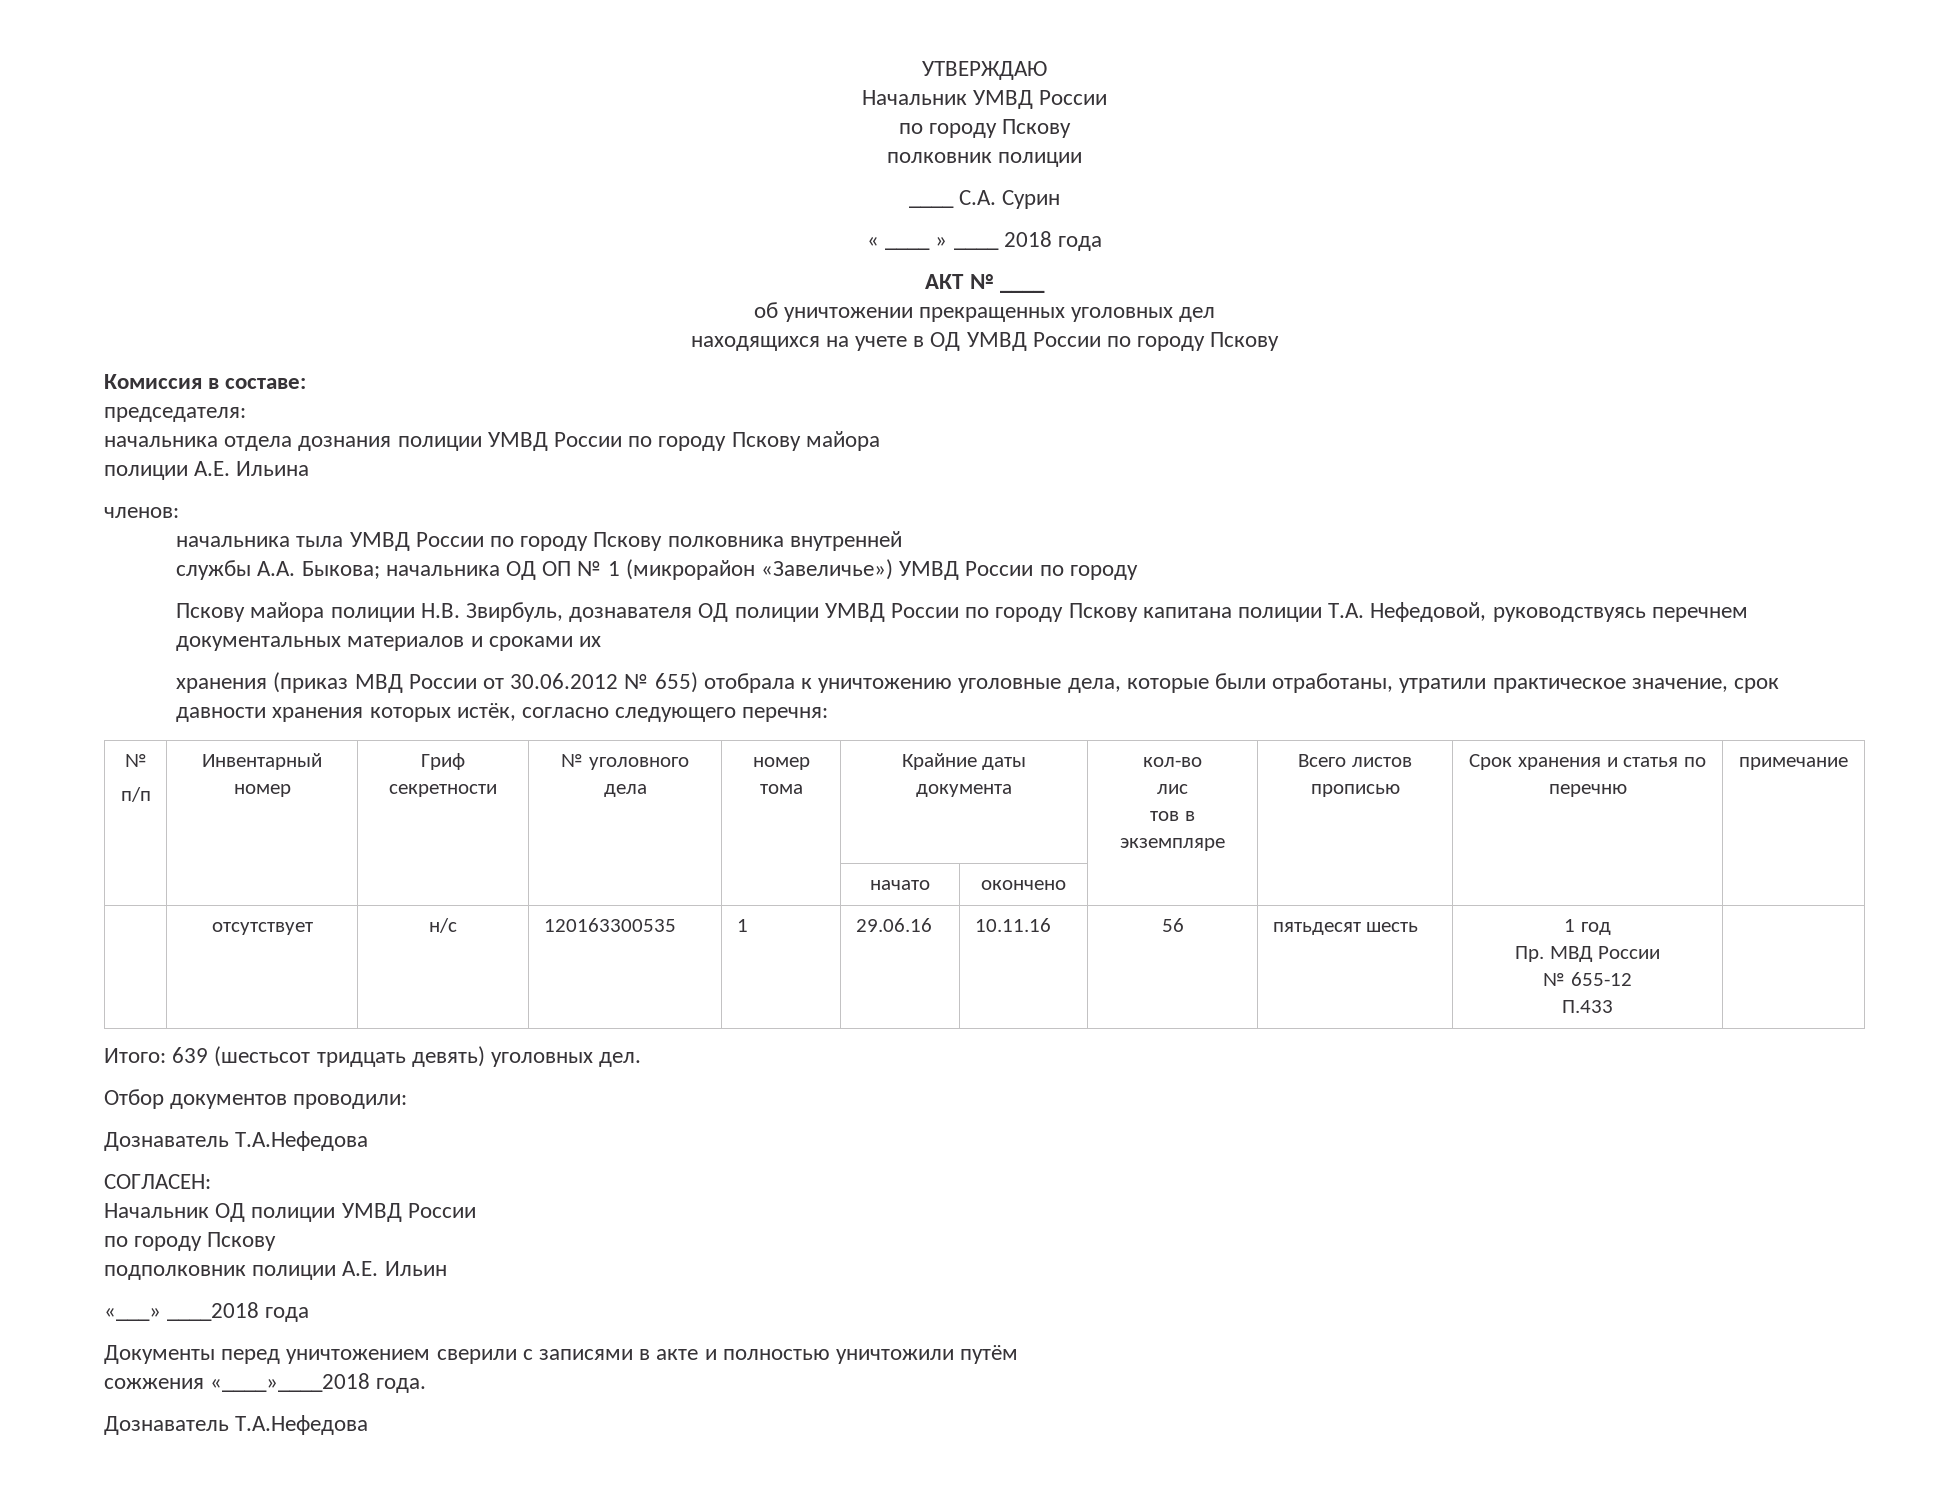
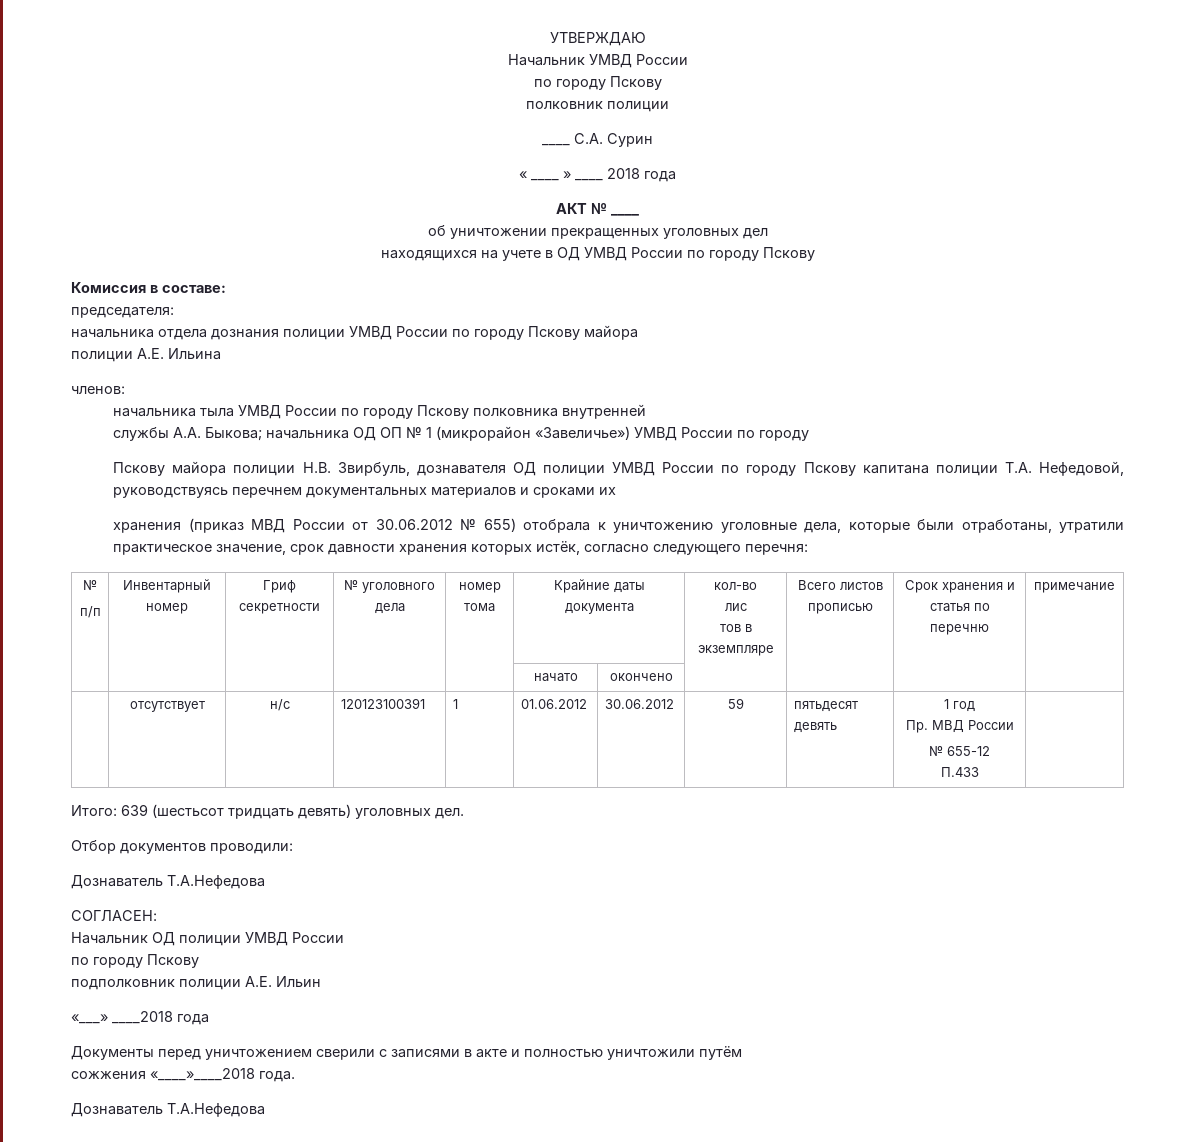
[543,918,676,932] [736,919,748,932] [855,918,932,932] [974,918,1051,932] [1161,918,1184,932] 120163300535 | 1 | 29.06.16 | 10.11.16 | 56 -> [340,698,425,709] [452,699,458,709] [520,699,587,709] [604,699,674,709] [727,698,744,709] 120123100391 | 1 | 01.06.2012 | 30.06.2012 | 59
[1366,922,1419,932] шесть -> [793,722,837,733] девять

